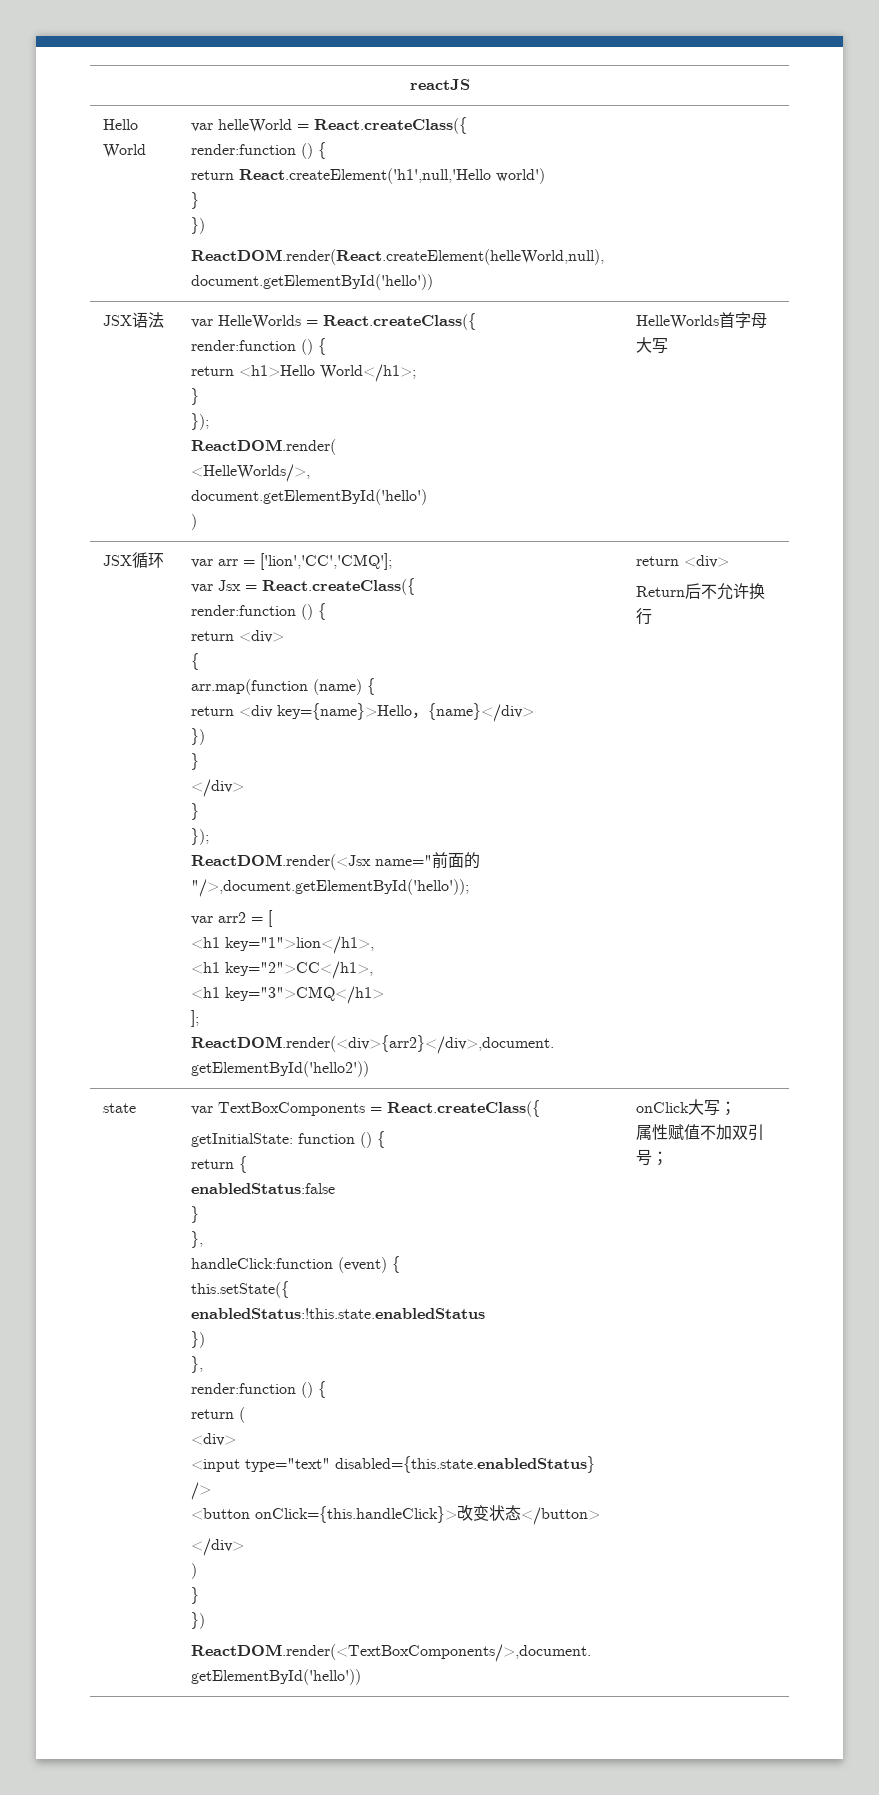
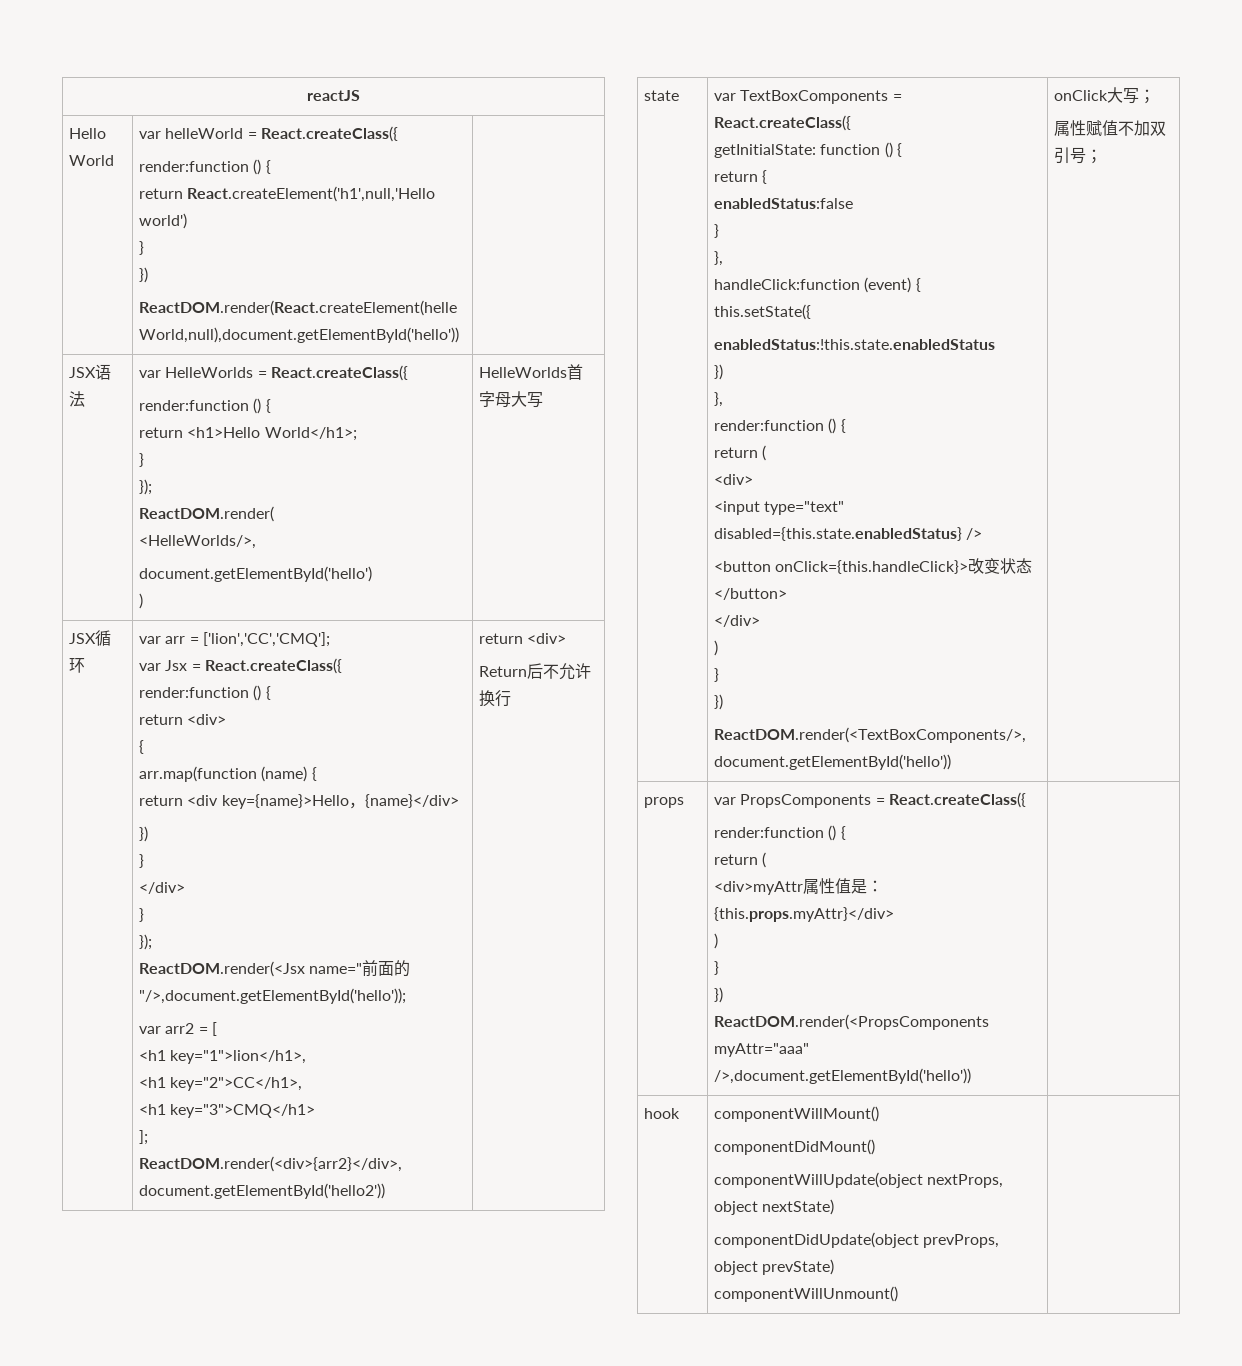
(668, 1158) none -> [643,797,684,808] [713,792,1026,808] [713,825,846,841] [713,852,767,868] [713,878,883,895] [713,907,894,922] [713,933,718,949] [713,961,719,975] [713,987,723,1003] [713,1014,989,1030] [713,1043,809,1057] [713,1068,971,1084] [643,1108,680,1119] [713,1106,879,1122] [713,1139,875,1155] [713,1172,1004,1188] [713,1199,835,1215] [713,1232,1000,1248] [713,1259,835,1275] [713,1286,898,1302] // props | var PropsComponents = React.createClass({ // render:function () { // return ( // <div>myAttr属性值是：{this.props.myAttr}</div> // ) // } // }) // ReactDOM.render(<PropsComponents myAttr="aaa" />,document.getElementById('hello')) | // hook | componentWillMount() // componentDidMount() // componentWillUpdate(object nextProps, object nextState) // componentDidUpdate(object prevProps, object prevState) // componentWillUnmount() |

